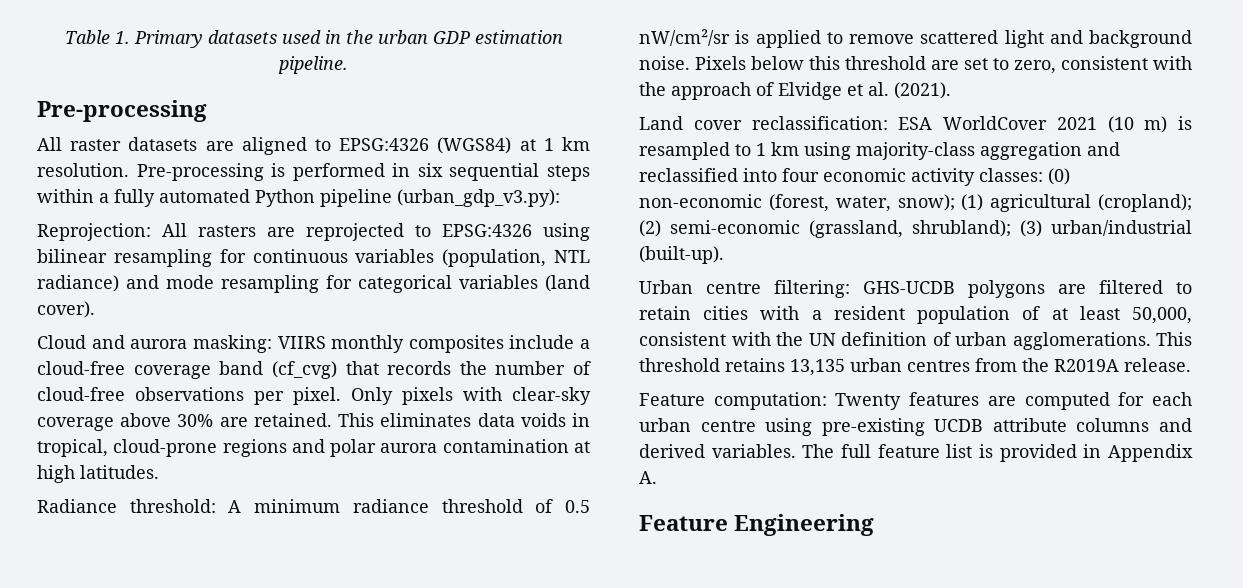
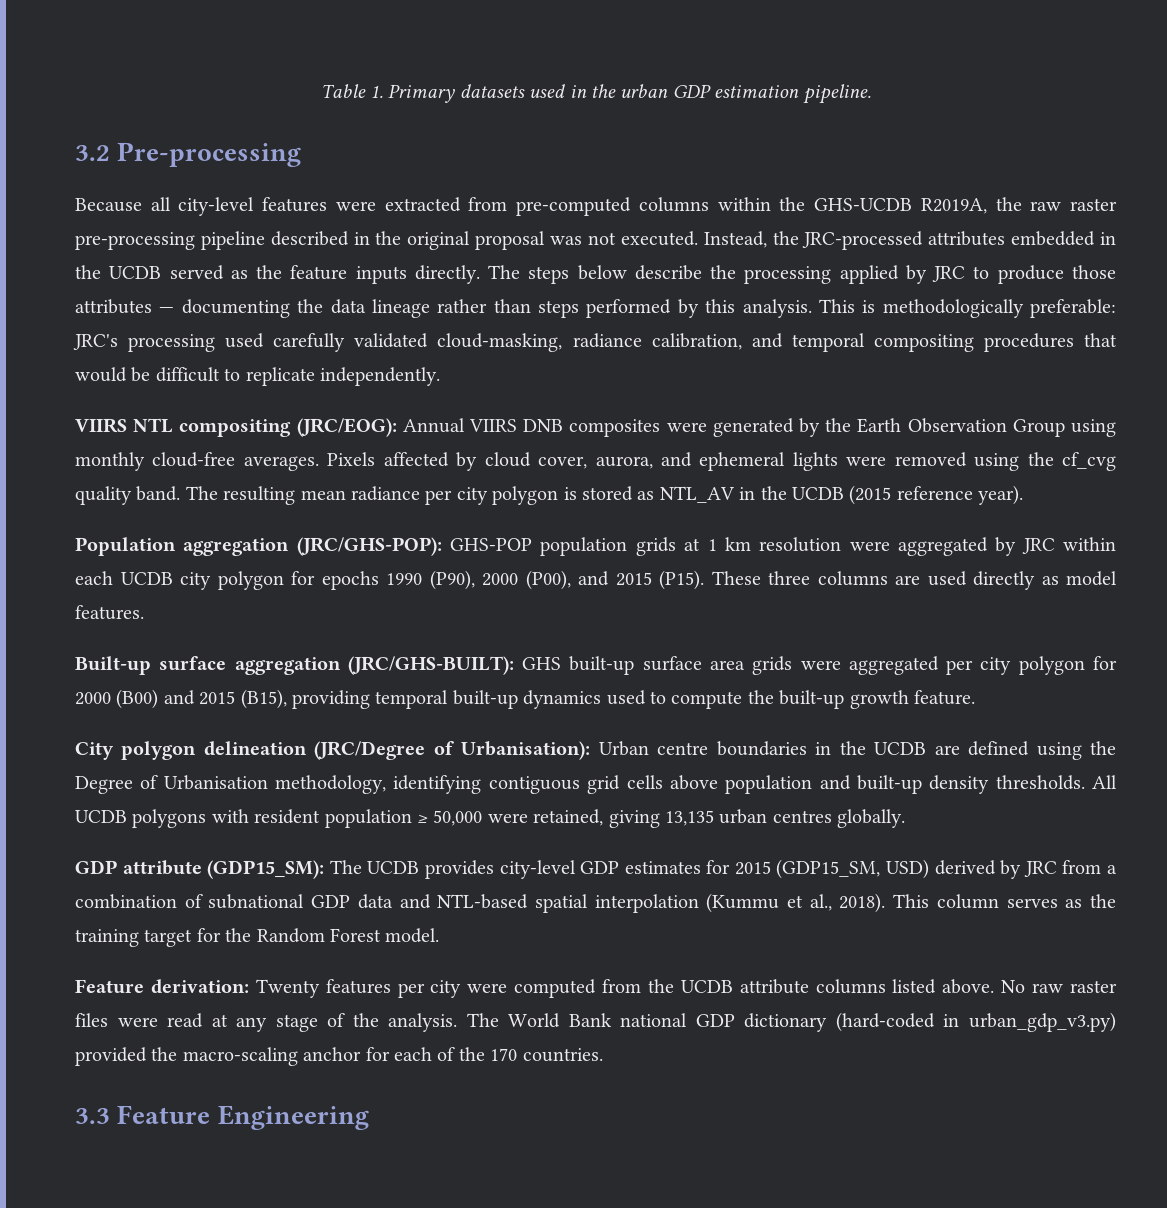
(348, 65) none -> [75,145,110,161] 3.2
[37,137,590,155] [37,163,590,181] [37,189,560,207] [37,223,590,241] [37,249,590,267] [37,275,590,293] [37,301,95,318] [37,335,590,353] [37,361,591,379] [37,387,591,405] [37,413,590,431] [37,439,590,457] [37,465,159,483] [37,499,590,513] [639,29,1192,48] [639,56,1192,74] [639,82,951,100] [639,116,1192,133] [639,142,1120,160] [639,168,1070,186] [639,194,1192,212] [639,220,1192,238] [639,246,724,264] [639,280,1192,298] [639,306,1192,324] [639,332,1192,350] [639,358,1191,376] [639,392,1192,410] [639,418,1192,436] [639,444,1193,462] [639,471,657,484] All raster datasets are aligned to EPSG:4326 (WGS84) at 1 km resolution. Pre-processing is performed in six sequential steps within a fully automated Python pipeline (urban_gdp_v3.py): // Reprojection: All rasters are reprojected to EPSG:4326 using bilinear resampling for continuous variables (population, NTL radiance) and mode resampling for categorical variables (land cover). // Cloud and aurora masking: VIIRS monthly composites include a cloud-free coverage band (cf_cvg) that records the number of cloud-free observations per pixel. Only pixels with clear-sky coverage above 30% are retained. This eliminates data voids in tropical, cloud-prone regions and polar aurora contamination at high latitudes. // Radiance threshold: A minimum radiance threshold of 0.5 nW/cm²/sr is applied to remove scattered light and background noise. Pixels below this threshold are set to zero, consistent with the approach of Elvidge et al. (2021). // Land cover reclassification: ESA WorldCover 2021 (10 m) is resampled to 1 km using majority-class aggregation and reclassified into four economic activity classes: (0) non-economic (forest, water, snow); (1) agricultural (cropland); (2) semi-economic (grassland, shrubland); (3) urban/industrial (built-up). // Urban centre filtering: GHS-UCDB polygons are filtered to retain cities with a resident population of at least 50,000, consistent with the UN definition of urban agglomerations. This threshold retains 13,135 urban centres from the R2019A release. // Feature computation: Twenty features are computed for each urban centre using pre-existing UCDB attribute columns and derived variables. The full feature list is provided in Appendix A. // -> [75,197,1118,216] [75,231,1116,250] [75,265,1117,284] [75,299,1116,318] [73,333,1117,352] [75,367,440,386] [75,418,1117,437] [75,452,1116,471] [75,485,1024,505] [75,537,1117,556] [75,570,1117,590] [75,605,144,620] [75,656,1118,675] [75,689,975,709] [75,741,1117,760] [75,775,1118,794] [75,809,906,828] [75,859,1117,879] [75,893,1117,913] [75,928,440,947] [75,979,1117,998] [75,1012,1116,1032] [75,1047,603,1066] [75,1108,110,1124] Because all city-level features were extracted from pre-computed columns within the GHS-UCDB R2019A, the raw raster pre-processing pipeline described in the original proposal was not executed. Instead, the JRC-processed attributes embedded in the UCDB served as the feature inputs directly. The steps below describe the processing applied by JRC to produce those attributes — documenting the data lineage rather than steps performed by this analysis. This is methodologically preferable: JRC's processing used carefully validated cloud-masking, radiance calibration, and temporal compositing procedures that would be difficult to replicate independently. // VIIRS NTL compositing (JRC/EOG): Annual VIIRS DNB composites were generated by the Earth Observation Group using monthly cloud-free averages. Pixels affected by cloud cover, aurora, and ephemeral lights were removed using the cf_cvg quality band. The resulting mean radiance per city polygon is stored as NTL_AV in the UCDB (2015 reference year). // Population aggregation (JRC/GHS-POP): GHS-POP population grids at 1 km resolution were aggregated by JRC within each UCDB city polygon for epochs 1990 (P90), 2000 (P00), and 2015 (P15). These three columns are used directly as model features. // Built-up surface aggregation (JRC/GHS-BUILT): GHS built-up surface area grids were aggregated per city polygon for 2000 (B00) and 2015 (B15), providing temporal built-up dynamics used to compute the built-up growth feature. // City polygon delineation (JRC/Degree of Urbanisation): Urban centre boundaries in the UCDB are defined using the Degree of Urbanisation methodology, identifying contiguous grid cells above population and built-up density thresholds. All UCDB polygons with resident population ≥ 50,000 were retained, giving 13,135 urban centres globally. // GDP attribute (GDP15_SM): The UCDB provides city-level GDP estimates for 2015 (GDP15_SM, USD) derived by JRC from a combination of subnational GDP data and NTL-based spatial interpolation (Kummu et al., 2018). This column serves as the training target for the Random Forest model. // Feature derivation: Twenty features per city were computed from the UCDB attribute columns listed above. No raw raster files were read at any stage of the analysis. The World Bank national GDP dictionary (hard-coded in urban_gdp_v3.py) provided the macro-scaling anchor for each of the 170 countries. // 3.3

